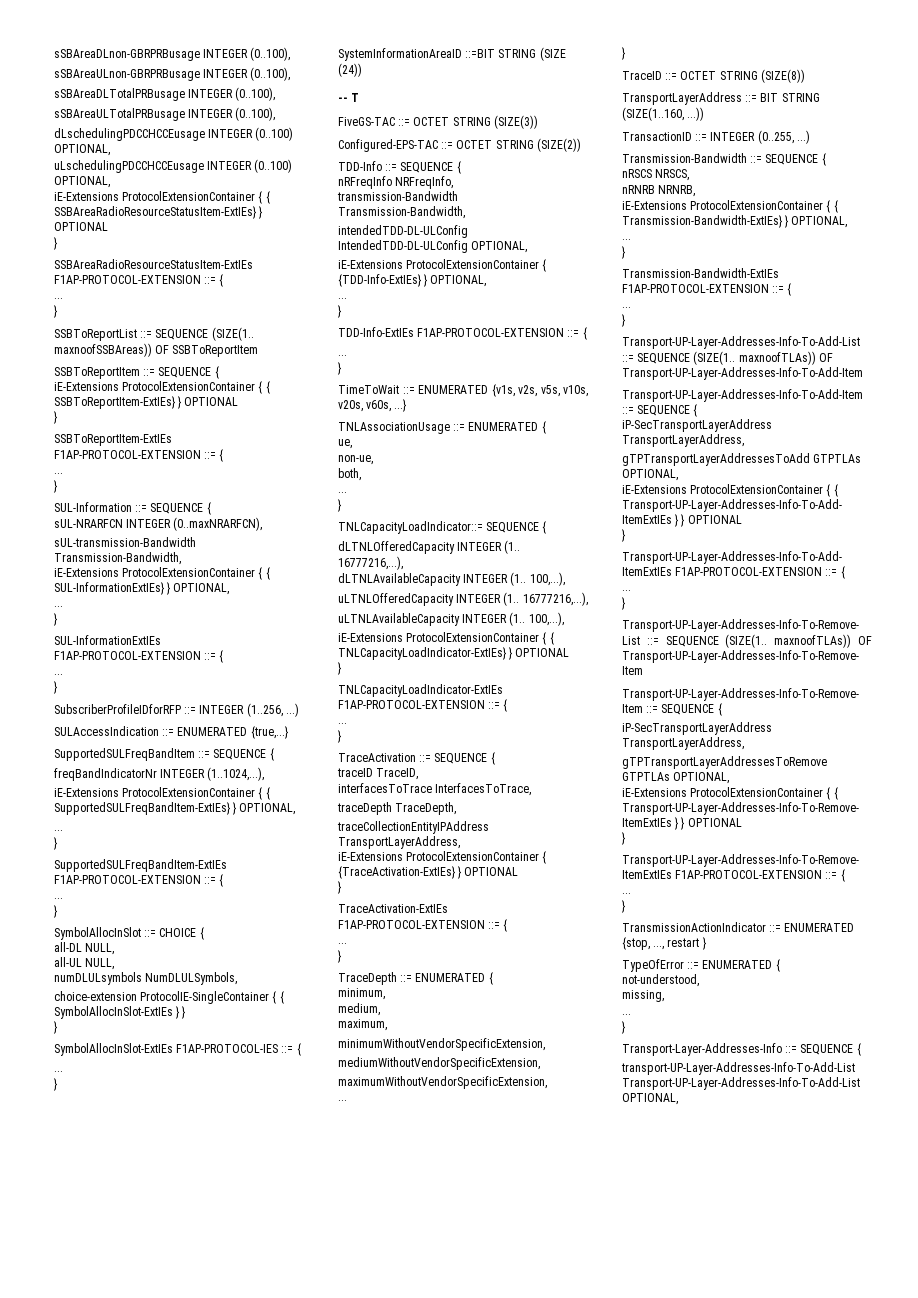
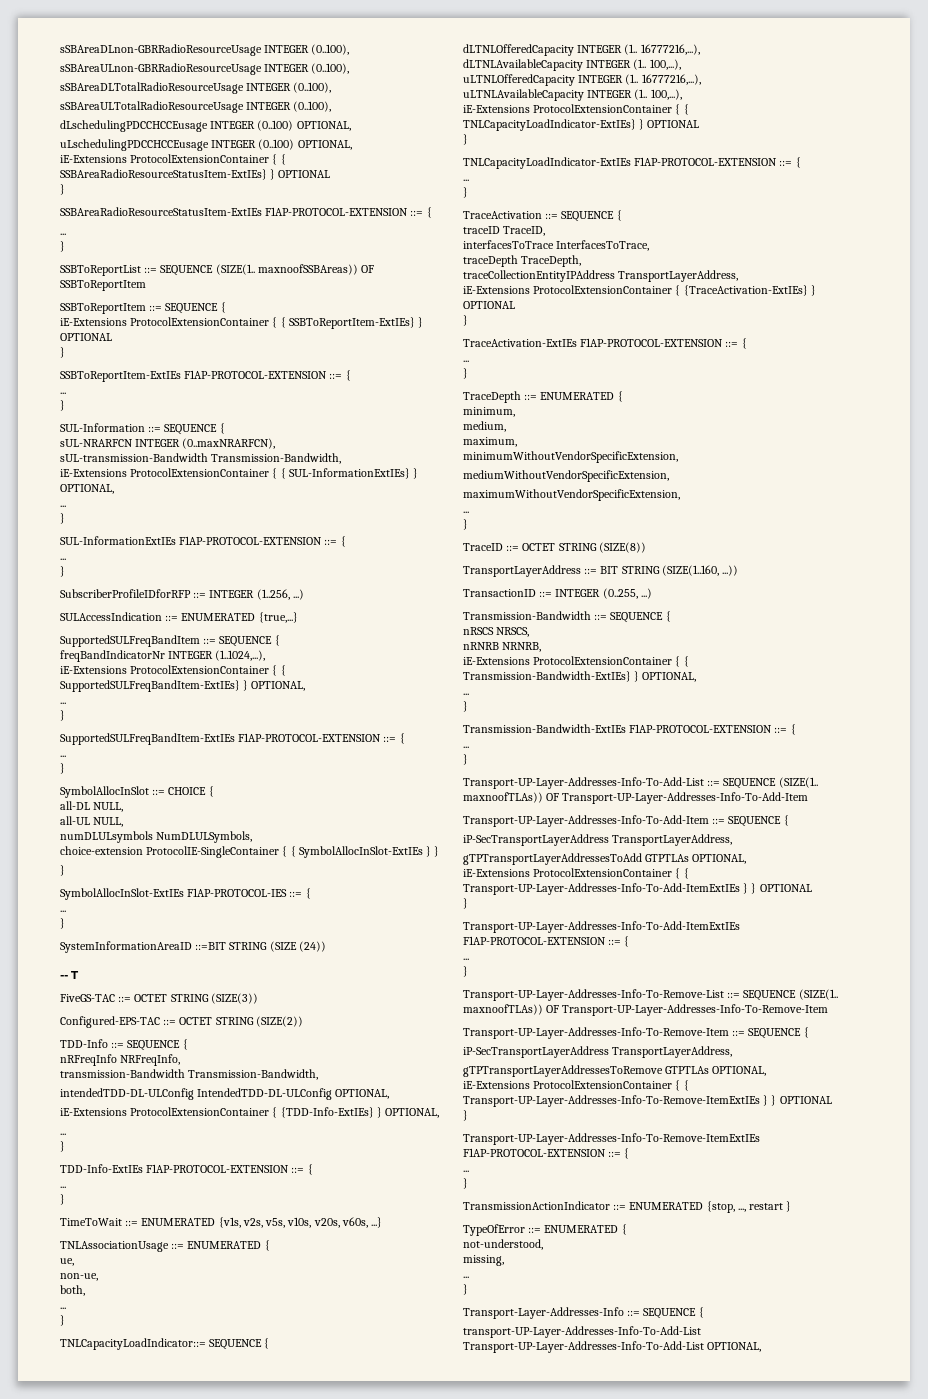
[54,47,291,61] [54,67,291,81] [54,87,276,101] [54,108,185,121] sSBAreaDLnon-GBRPRBusage INTEGER (0..100), // sSBAreaULnon-GBRPRBusage INTEGER (0..100), // sSBAreaDLTotalPRBusage INTEGER (0..100), // sSBAreaULTotalPRBusage -> [60,44,350,56] [60,63,350,75] [60,82,332,94] [60,101,244,113] sSBAreaDLnon-GBRRadioResourceUsage INTEGER (0..100), // sSBAreaULnon-GBRRadioResourceUsage INTEGER (0..100), // sSBAreaDLTotalRadioResourceUsage INTEGER (0..100), // sSBAreaULTotalRadioResourceUsage

